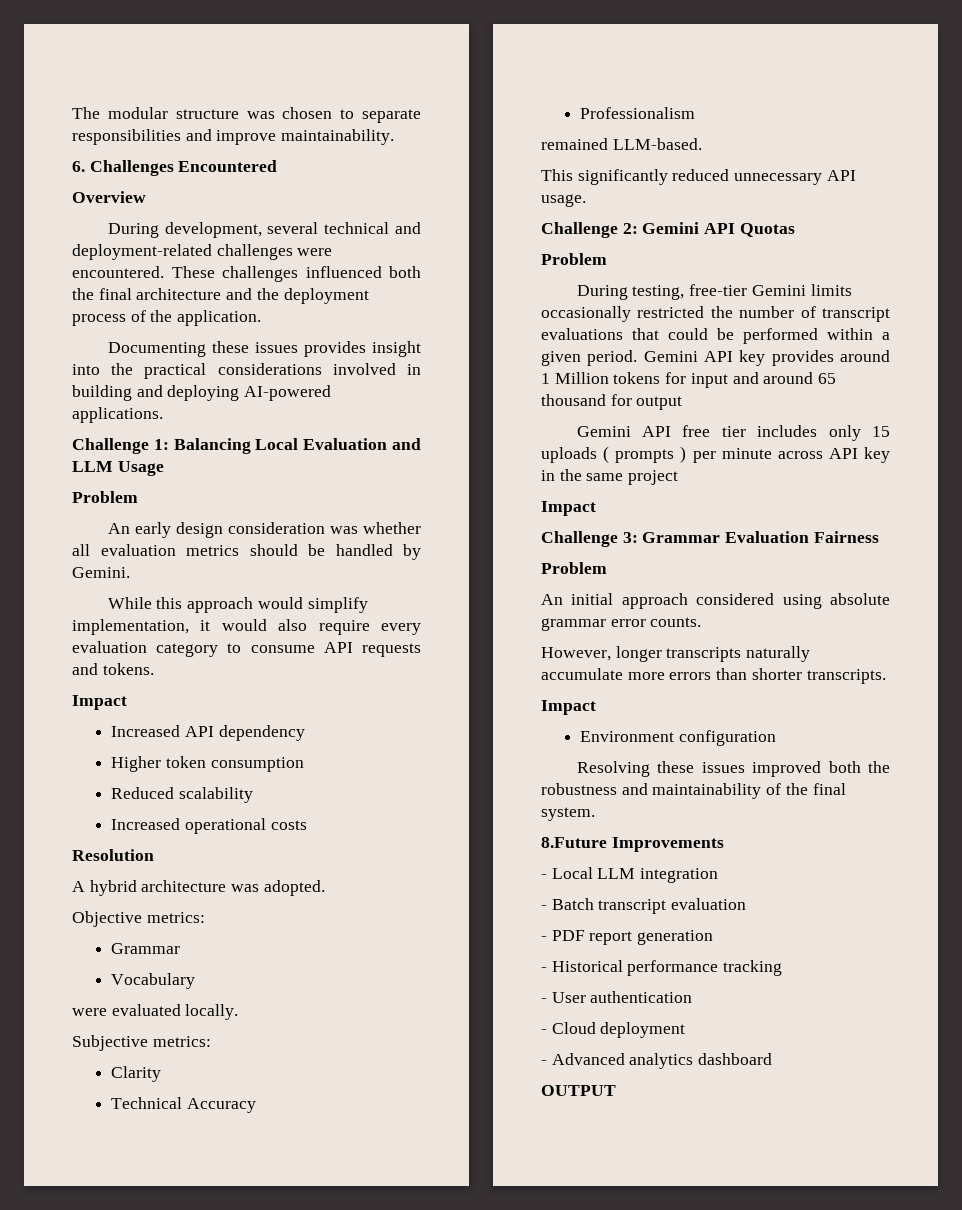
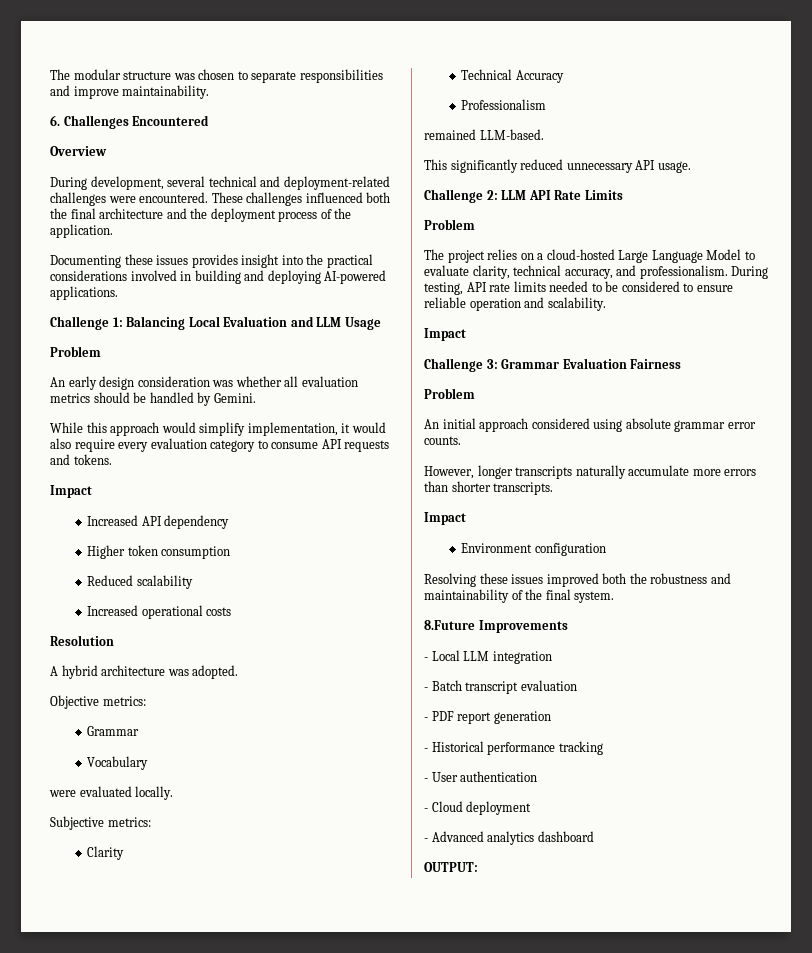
[642,222,795,237] [541,253,607,265] [576,284,852,300] [541,306,890,322] [541,328,890,344] [541,350,890,366] [541,372,837,388] [541,394,683,410] [576,425,890,441] [541,446,890,463] [541,469,679,485] Gemini API Quotas // Problem // During testing, free-tier Gemini limits occasionally restricted the number of transcript evaluations that could be performed within a given period. Gemini API key provides around 1 Million tokens for input and around 65 thousand for output // Gemini API free tier includes only 15 uploads ( prompts ) per minute across API key in the same project -> [501,190,623,200] [424,219,475,230] [424,249,755,263] [424,265,769,279] [424,281,733,295] [424,297,606,311] LLM API Rate Limits // Problem // The project relies on a cloud-hosted Large Language Model to evaluate clarity, technical accuracy, and professionalism. During testing, API rate limits needed to be considered to ensure reliable operation and scalability.
[541,1085,616,1096] OUTPUT -> [424,862,478,872] OUTPUT:

